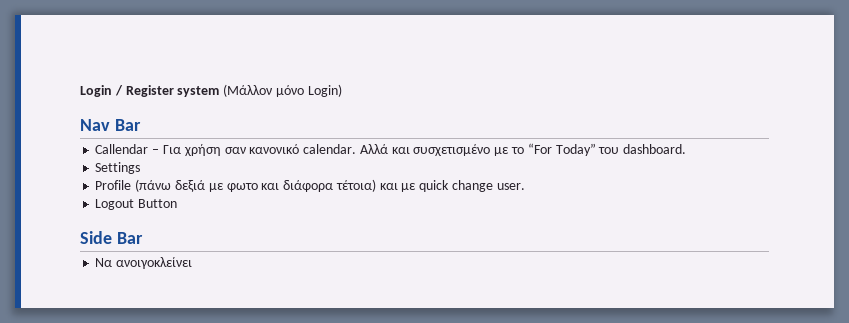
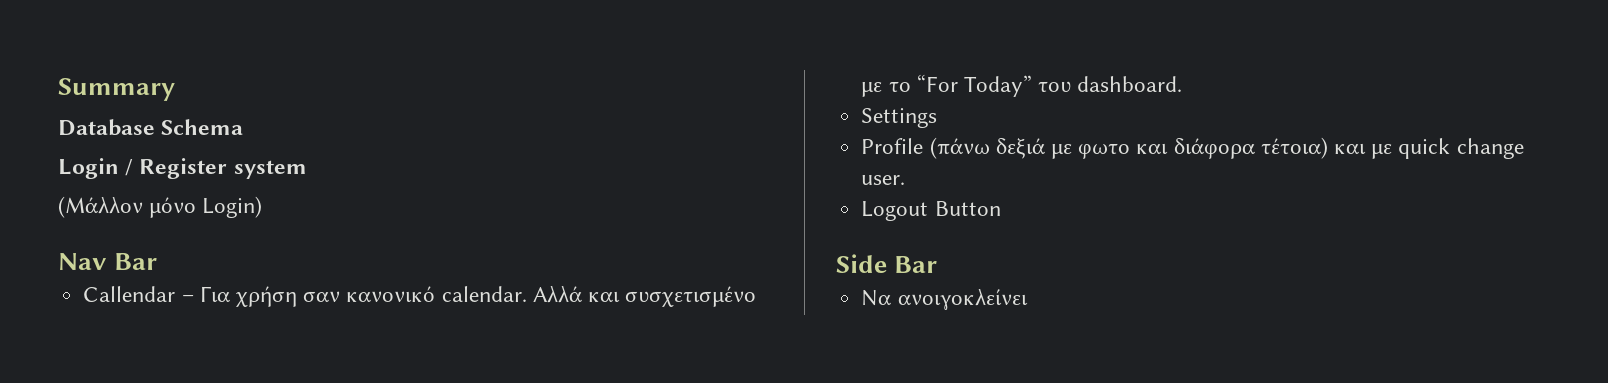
(80, 91) none -> [58,78,175,101] [58,119,244,136] Summary // Database Schema //
(220, 91) none -> (307, 169) //

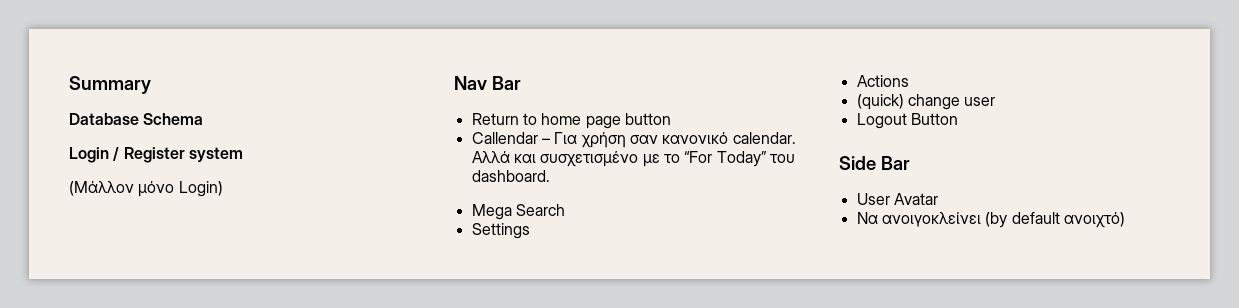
(158, 261) none -> [471,113,671,129] // Return to home page button
(1183, 84) none -> [471,204,565,220] // Mega Search
[861,137,1524,159] [861,175,906,185] Profile (πάνω δεξιά με φωτο και διάφορα τέτοια) και με quick change user. -> [856,75,909,87] [856,94,996,110] Actions // (quick) change user
(938, 264) none -> [856,193,938,205] // User Avatar
(1028, 299) none -> [985,212,1125,228] (by default ανοιχτό)

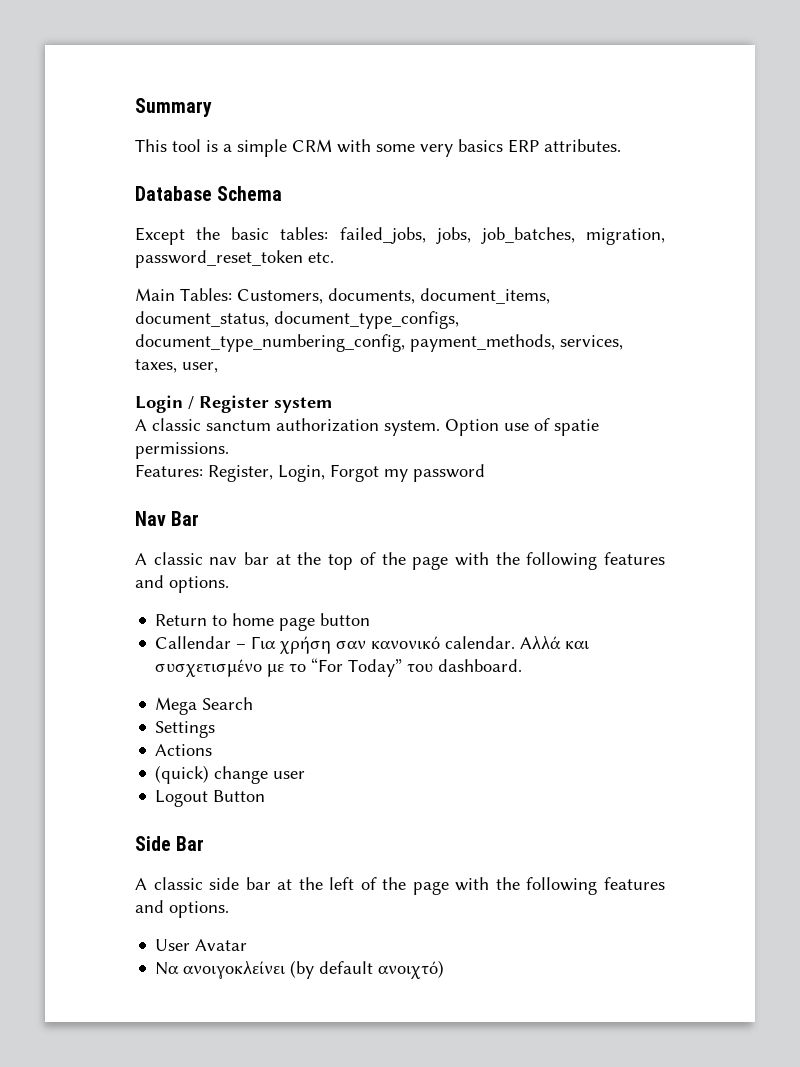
[69,113,204,125] [69,147,243,163] [69,181,223,197] [454,76,521,90] Database Schema // Login / Register system // (Μάλλον μόνο Login) // Nav Bar -> [135,139,621,157] [135,186,283,201] [135,227,665,245] [135,250,334,268] [135,288,550,304] [135,311,459,329] [135,334,623,352] [135,359,218,373] [135,395,333,413] [135,418,599,436] [135,442,229,459] [135,464,485,482] [135,511,200,526] [135,552,665,570] [135,575,229,593] This tool is a simple CRM with some very basics ERP attributes. // Database Schema // Except the basic tables: failed_jobs, jobs, job_batches, migration, password_reset_token etc. // Main Tables: Customers, documents, document_items, document_status, document_type_configs, document_type_numbering_config, payment_methods, services, taxes, user, // Login / Register system // A classic sanctum authorization system. Option use of spatie permissions. // Features: Register, Login, Forgot my password // Nav Bar // A classic nav bar at the top of the page with the following features and options.
(910, 163) none -> [135,877,666,895] [135,900,229,918] // A classic side bar at the left of the page with the following features and options.

